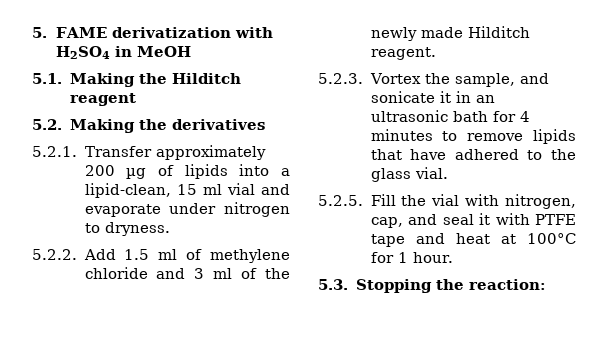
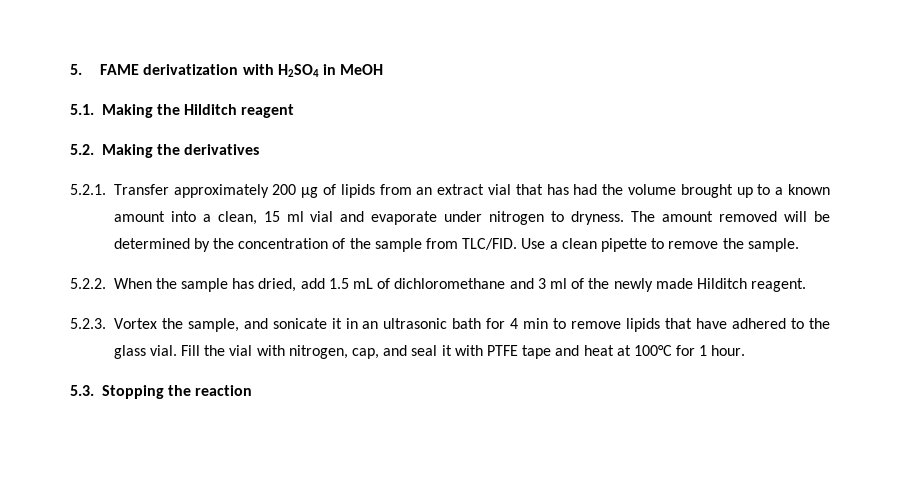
(228, 171) none -> [379,184,831,198] [113,211,165,222] from an extract vial that has had the volume brought up to a known amount
[84,183,171,198] lipid-clean, -> [217,211,257,225] clean,
[32,249,290,263] [84,267,148,279] // 5.2.2. Add 1.5 ml of methylene chloride -> [631,211,831,222] [113,238,799,252] [70,278,506,292] The amount removed will be determined by the concentration of the sample from TLC/FID. Use a clean pipette to remove the sample. // 5.2.2. When the sample has dried, add 1.5 mL of dichloromethane
[370,129,433,141] minutes -> [523,318,549,329] min
[318,195,363,206] // 5.2.5. -> (177, 350) none
[468,279,546,290] reaction: -> [195,385,253,396] reaction

